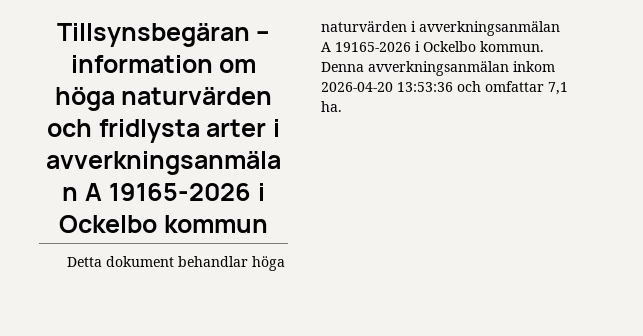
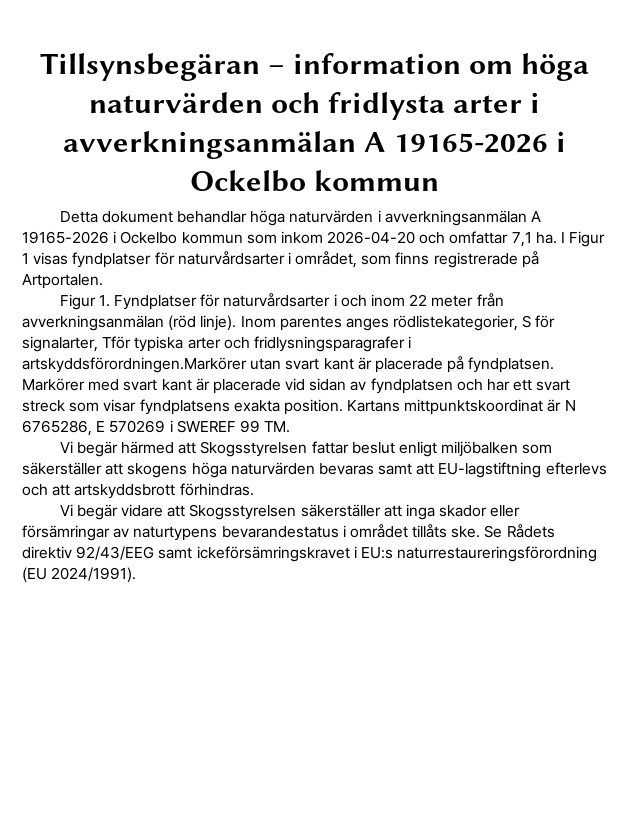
[480,41,544,52] [321,61,509,76] kommun. Denna avverkningsanmälan -> [181,232,277,244] kommun som
[397,82,453,92] 13:53:36 -> (416, 237) none
(342, 106) none -> [561,231,606,247] [22,251,539,268] [22,274,103,289] [59,293,504,310] [22,315,556,331] [22,336,412,352] [22,356,555,373] [22,378,571,394] [22,399,576,415] [22,420,291,436] [59,441,553,457] [22,462,607,478] [22,483,254,499] [59,504,521,520] [22,524,555,541] [22,546,598,562] [22,567,137,583] I Figur 1 visas fyndplatser för naturvårdsarter i området, som finns registrerade på Artportalen. // Figur 1. Fyndplatser för naturvårdsarter i och inom 22 meter från avverkningsanmälan (röd linje). Inom parentes anges rödlistekategorier, S för signalarter, Tför typiska arter och fridlysningsparagrafer i artskyddsförordningen.Markörer utan svart kant är placerade på fyndplatsen. Markörer med svart kant är placerade vid sidan av fyndplatsen och har ett svart streck som visar fyndplatsens exakta position. Kartans mittpunktskoordinat är N 6765286, E 570269 i SWEREF 99 TM. // Vi begär härmed att Skogsstyrelsen fattar beslut enligt miljöbalken som säkerställer att skogens höga naturvärden bevaras samt att EU-lagstiftning efterlevs och att artskyddsbrott förhindras. // Vi begär vidare att Skogsstyrelsen säkerställer att inga skador eller försämringar av naturtypens bevarandestatus i området tillåts ske. Se Rådets direktiv 92/43/EEG samt ickeförsämringskravet i EU:s naturrestaureringsförordning (EU 2024/1991).

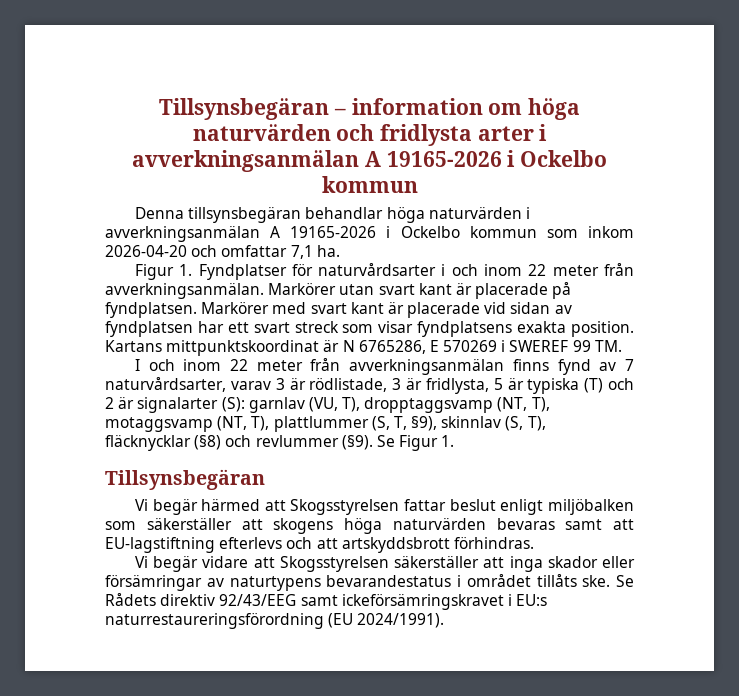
[59,211,173,223] Detta dokument -> [134,207,302,223] Denna tillsynsbegäran
[561,231,606,247] [22,251,539,268] [22,274,103,289] I Figur 1 visas fyndplatser för naturvårdsarter i området, som finns registrerade på Artportalen. -> (340, 251) none
[22,315,556,331] [22,336,412,352] [22,357,247,373] avverkningsanmälan (röd linje). Inom parentes anges rödlistekategorier, S för signalarter, Tför typiska arter och fridlysningsparagrafer i artskyddsförordningen.Markörer -> [105,283,337,299] avverkningsanmälan. Markörer
[456,379,483,391] och -> (193, 329) none
(291, 427) none -> [134,358,634,375] [105,377,634,394] [105,397,550,413] [105,416,546,432] [105,435,455,451] [105,469,265,490] // I och inom 22 meter från avverkningsanmälan finns fynd av 7 naturvårdsarter, varav 3 är rödlistade, 3 är fridlysta, 5 är typiska (T) och 2 är signalarter (S): garnlav (VU, T), dropptaggsvamp (NT, T), motaggsvamp (NT, T), plattlummer (S, T, §9), skinnlav (S, T), fläcknycklar (§8) och revlummer (§9). Se Figur 1. // Tillsynsbegäran

